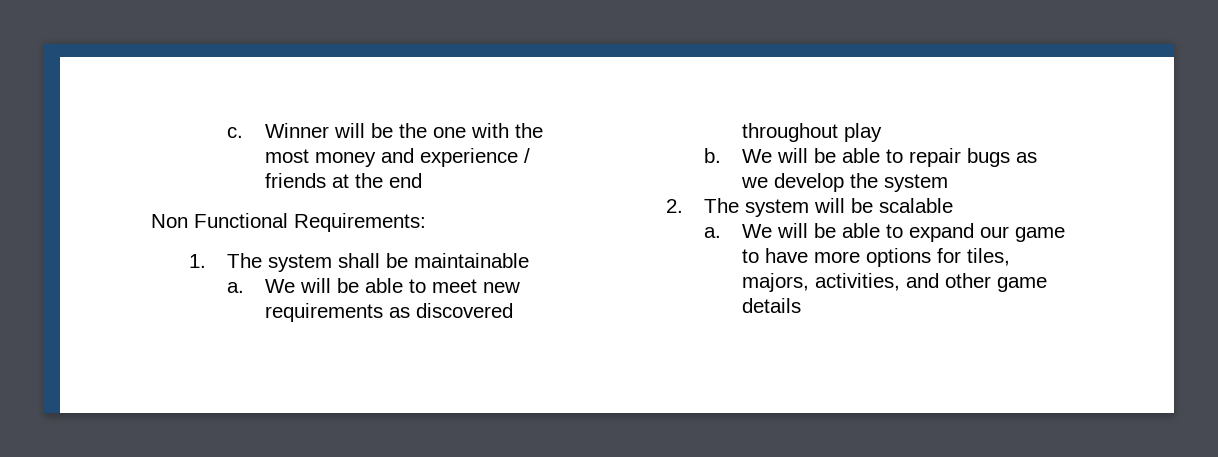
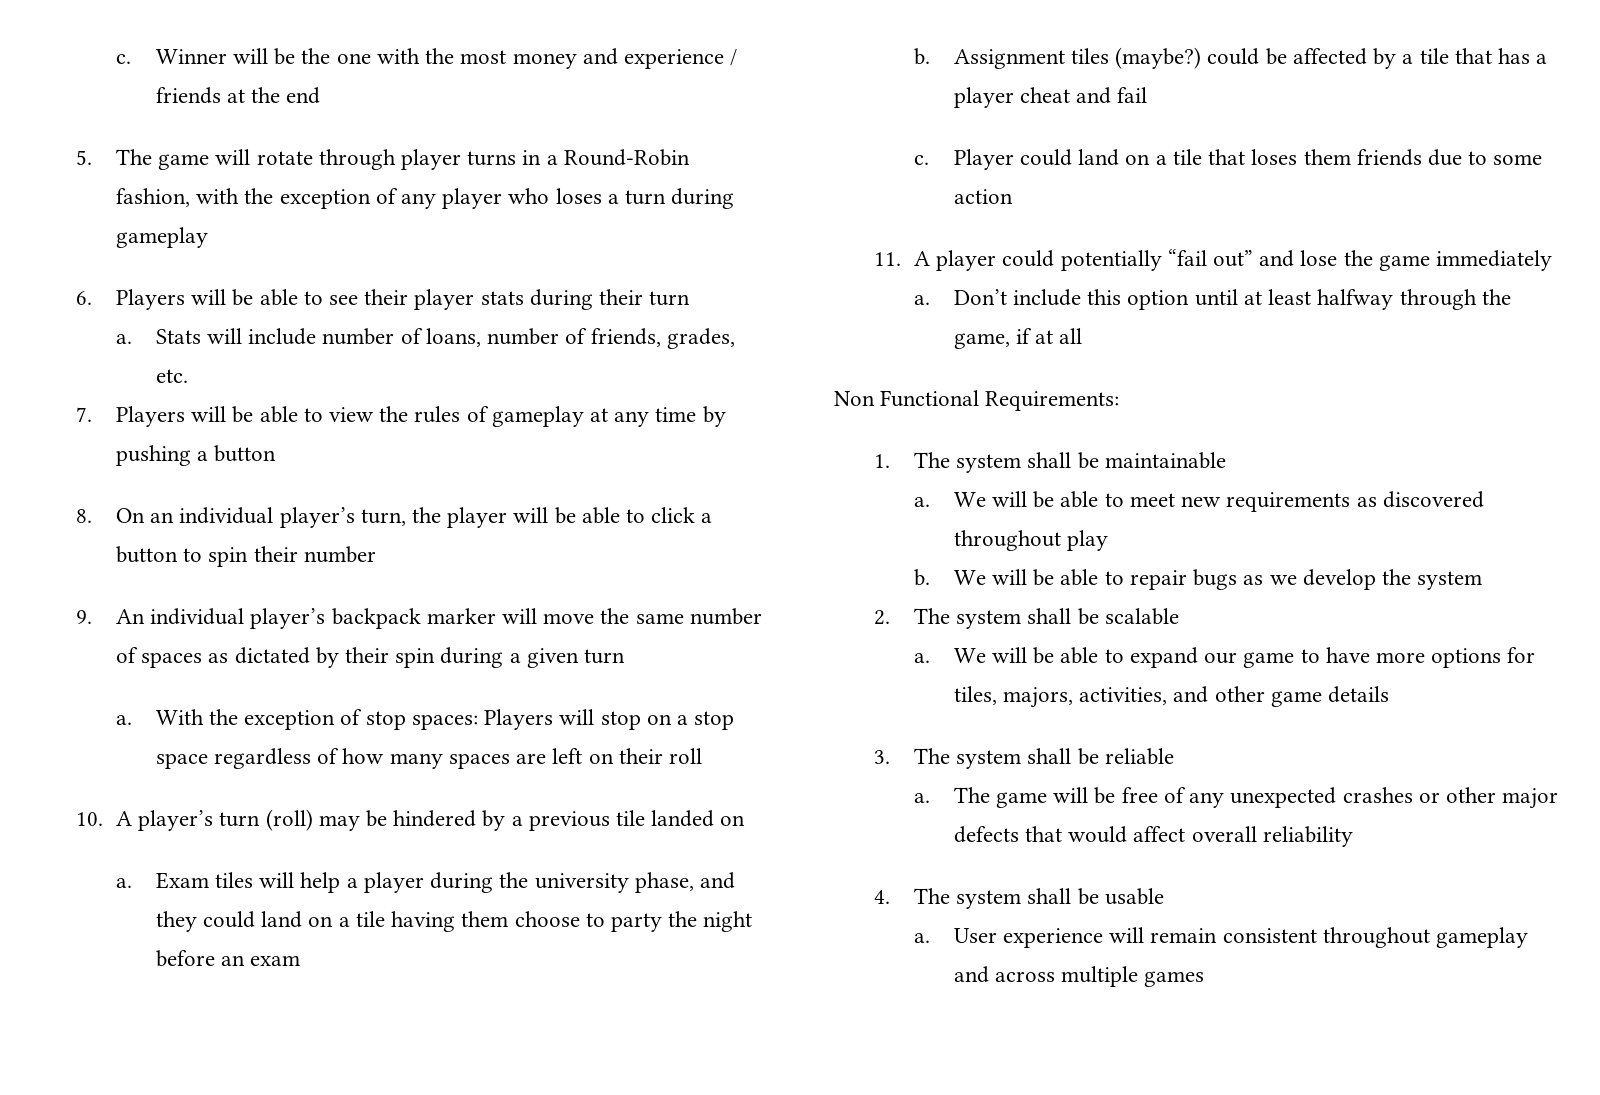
(422, 180) none -> [75,149,690,170] [115,188,735,209] [115,227,208,248] [75,289,691,310] [115,328,735,349] [155,369,188,383] [75,406,726,427] [115,445,277,466] [75,507,713,528] [115,546,376,567] [75,608,762,629] [115,647,625,668] [115,709,735,730] [155,748,702,769] [75,809,746,831] [115,872,735,893] [155,911,753,932] [155,950,301,967] [913,47,1548,69] [953,87,1148,108] [913,149,1543,170] [953,189,1013,204] [873,249,1552,271] [913,289,1511,310] [953,328,1083,349] // 5. The game will rotate through player turns in a Round-Robin fashion, with the exception of any player who loses a turn during gameplay // 6. Players will be able to see their player stats during their turn // a. Stats will include number of loans, number of friends, grades, etc. // 7. Players will be able to view the rules of gameplay at any time by pushing a button // 8. On an individual player’s turn, the player will be able to click a button to spin their number // 9. An individual player’s backpack marker will move the same number of spaces as dictated by their spin during a given turn // a. With the exception of stop spaces: Players will stop on a stop space regardless of how many spaces are left on their roll // 10. A player’s turn (roll) may be hindered by a previous tile landed on // a. Exam tiles will help a player during the university phase, and they could land on a tile having them choose to party the night before an exam // b. Assignment tiles (maybe?) could be affected by a tile that has a player cheat and fail // c. Player could land on a tile that loses them friends due to some action // 11. A player could potentially “fail out” and lose the game immediately // a. Don’t include this option until at least halfway through the game, if at all
[813,198,845,213] will -> [1027,608,1072,624] shall
(801, 305) none -> [873,748,1174,769] [913,787,1559,809] [953,826,1353,847] [873,888,1164,909] [913,927,1529,948] [953,966,1205,987] // 3. The system shall be reliable // a. The game will be free of any unexpected crashes or other major defects that would affect overall reliability // 4. The system shall be usable // a. User experience will remain consistent throughout gameplay and across multiple games

